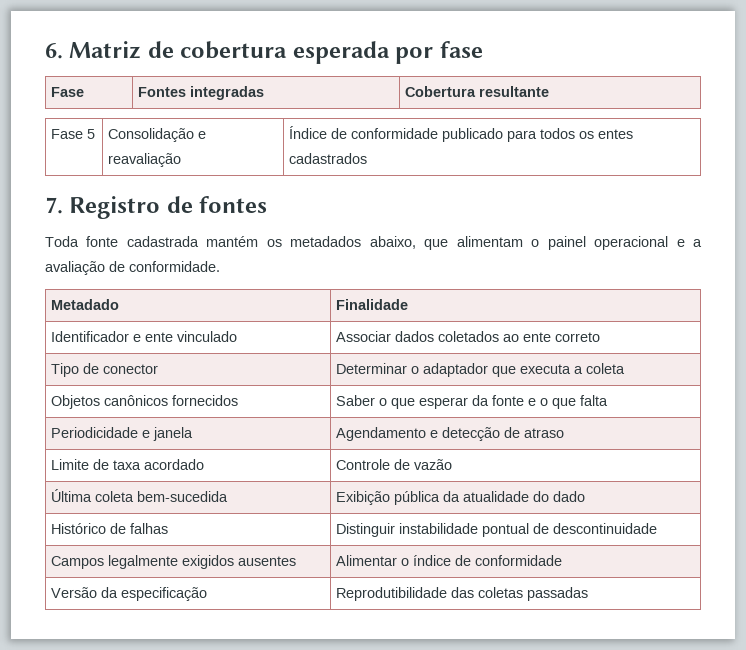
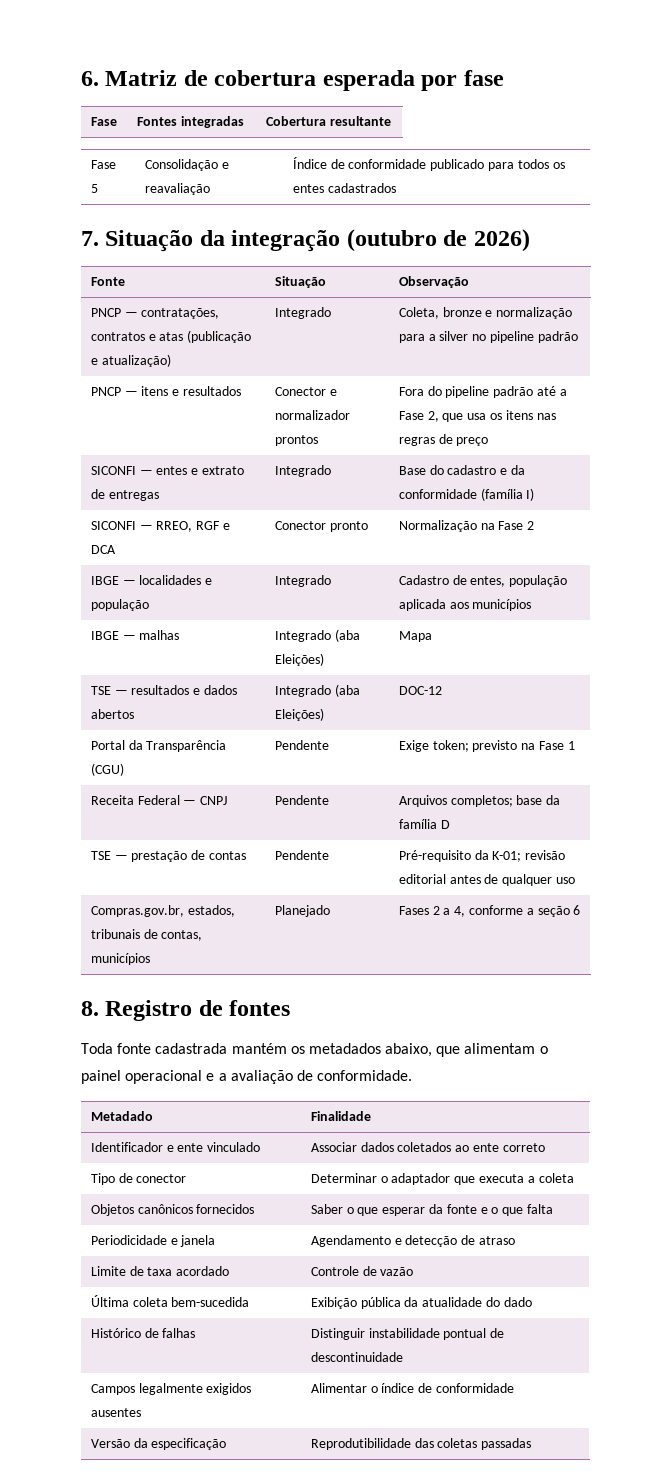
(63, 205) none -> [105,229,530,252] [90,277,125,286] [274,276,326,288] [398,276,469,288] [90,308,220,319] [90,330,252,343] [90,354,171,367] [274,307,331,319] [398,307,573,319] [398,331,578,343] [90,386,241,396] [274,387,337,396] [274,410,350,420] [274,435,318,446] [398,386,567,398] [398,410,556,422] [398,434,489,446] [90,466,244,475] [90,489,159,501] [274,465,331,477] [398,465,525,475] [398,488,535,501] [90,521,230,532] [90,545,116,554] [274,521,368,532] [398,520,535,532] [90,575,213,585] [90,599,149,611] [274,575,331,587] [398,575,568,587] [398,599,532,611] [90,630,180,640] [274,629,360,642] [274,653,324,666] [398,631,432,642] [90,685,237,695] [90,709,134,719] [274,684,360,697] [274,708,324,721] [398,686,442,695] [90,740,227,752] [90,763,124,776] [274,740,329,750] [398,740,575,752] [90,795,228,805] [274,795,329,805] [398,795,561,807] [398,819,450,829] [90,850,246,862] [274,850,329,860] [398,850,566,862] [398,874,575,886] [90,905,235,917] [90,929,203,941] [90,953,150,965] [274,905,330,917] [398,905,581,917] [81,1001,99,1016] Situação da integração (outubro de 2026) // Fonte | Situação | Observação // PNCP — contratações, contratos e atas (publicação e atualização) | Integrado | Coleta, bronze e normalização para a silver no pipeline padrão // PNCP — itens e resultados | Conector e normalizador prontos | Fora do pipeline padrão até a Fase 2, que usa os itens nas regras de preço // SICONFI — entes e extrato de entregas | Integrado | Base do cadastro e da conformidade (família I) // SICONFI — RREO, RGF e DCA | Conector pronto | Normalização na Fase 2 // IBGE — localidades e população | Integrado | Cadastro de entes, população aplicada aos municípios // IBGE — malhas | Integrado (aba Eleições) | Mapa // TSE — resultados e dados abertos | Integrado (aba Eleições) | DOC-12 // Portal da Transparência (CGU) | Pendente | Exige token; previsto na Fase 1 // Receita Federal — CNPJ | Pendente | Arquivos completos; base da família D // TSE — prestação de contas | Pendente | Pré-requisito da K-01; revisão editorial antes de qualquer uso // Compras.gov.br, estados, tribunais de contas, municípios | Planejado | Fases 2 a 4, conforme a seção 6 // 8.

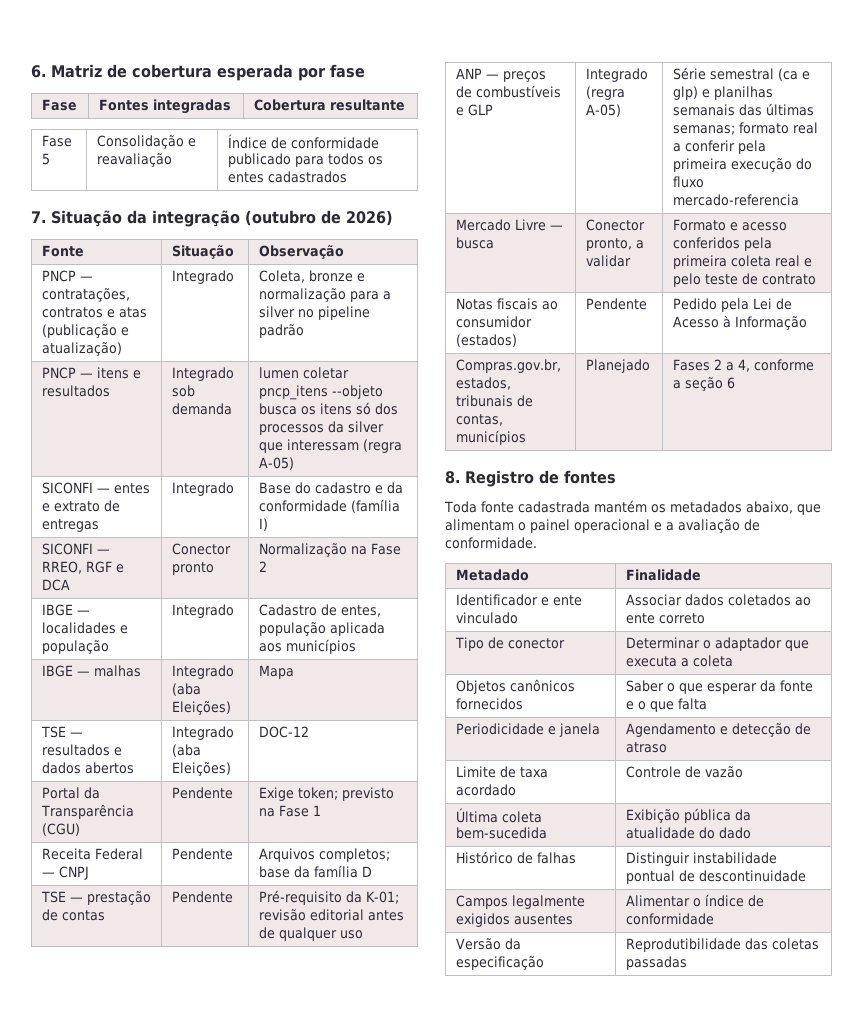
[274,387,337,396] [274,410,350,420] [274,435,318,446] [398,386,567,398] [398,410,556,422] [398,434,489,446] Conector e normalizador prontos | Fora do pipeline padrão até a Fase 2, que usa os itens nas regras de preço -> [171,367,234,381] [171,385,195,397] [171,403,232,415] [258,367,349,379] [258,385,383,400] [258,402,398,415] [258,421,384,435] [258,439,402,453] [258,457,294,470] Integrado sob demanda | lumen coletar pncp_itens --objeto busca os itens só dos processos da silver que interessam (regra A-05)
(575, 880) none -> [455,68,546,82] [455,85,561,98] [455,104,493,116] [585,68,648,82] [585,86,625,100] [585,104,621,117] [672,67,810,81] [672,86,773,100] [672,103,814,116] [672,122,818,135] [672,140,766,154] [672,158,812,172] [672,176,704,188] [672,194,799,206] [455,219,563,231] [455,237,494,249] [585,219,645,231] [585,238,644,251] [585,255,631,267] [672,219,787,231] [672,237,772,251] [672,255,812,269] [672,273,816,287] [455,298,558,310] [455,316,532,328] [455,334,517,347] [585,298,647,310] [672,298,792,312] [672,315,807,330] // ANP — preços de combustíveis e GLP | Integrado (regra A-05) | Série semestral (ca e glp) e planilhas semanais das últimas semanas; formato real a conferir pela primeira execução do fluxo mercado-referencia // Mercado Livre — busca | Conector pronto, a validar | Formato e acesso conferidos pela primeira coleta real e pelo teste de contrato // Notas fiscais ao consumidor (estados) | Pendente | Pedido pela Lei de Acesso à Informação

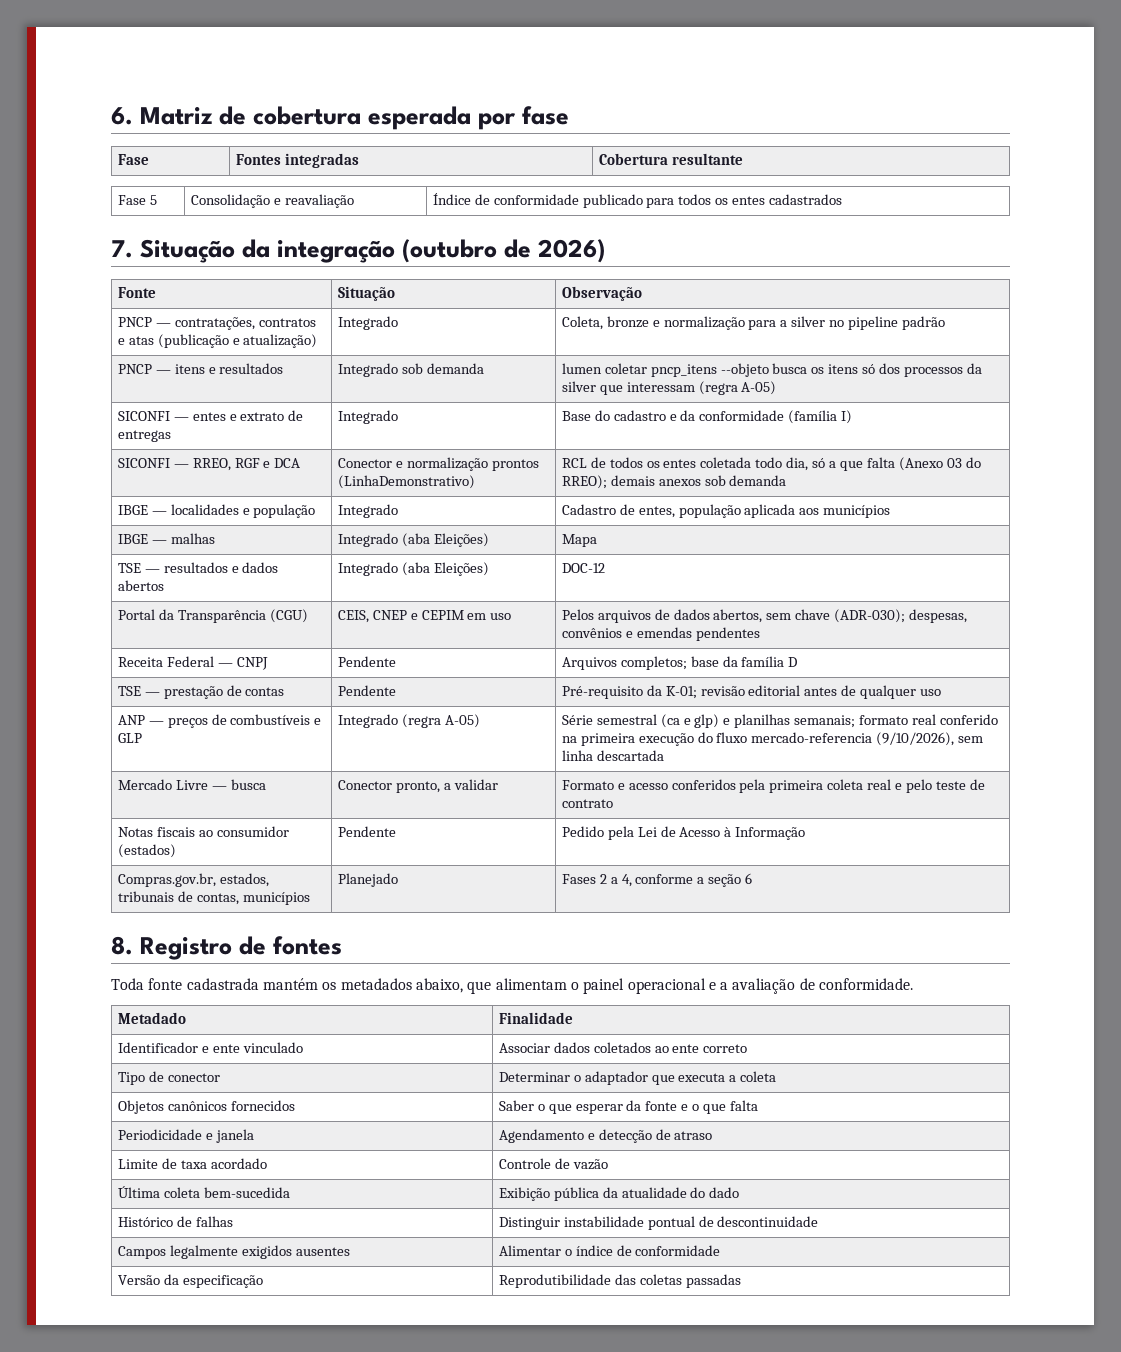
[171,562,214,575] [258,543,401,557] [258,561,267,572] pronto | Normalização na Fase 2 -> [395,457,539,471] [337,475,475,489] [561,457,981,471] [561,475,787,489] e normalização prontos (LinhaDemonstrativo) | RCL de todos os entes coletada todo dia, só a que falta (Anexo 03 do RREO); demais anexos sob demanda
[171,787,233,799] [258,787,394,801] [258,805,321,817] Pendente | Exige token; previsto na Fase 1 -> [337,610,512,623] [561,609,968,623] [561,627,760,641] CEIS, CNEP e CEPIM em uso | Pelos arquivos de dados abertos, sem chave (ADR-030); despesas, convênios e emendas pendentes
[672,103,814,116] [672,122,818,135] [672,140,766,154] semanais das últimas semanas; formato real a conferir pela -> [794,714,998,728] [561,736,577,743] semanais; formato real conferido na
(799, 200) none -> [876,732,984,746] [561,750,664,761] (9/10/2026), sem linha descartada

